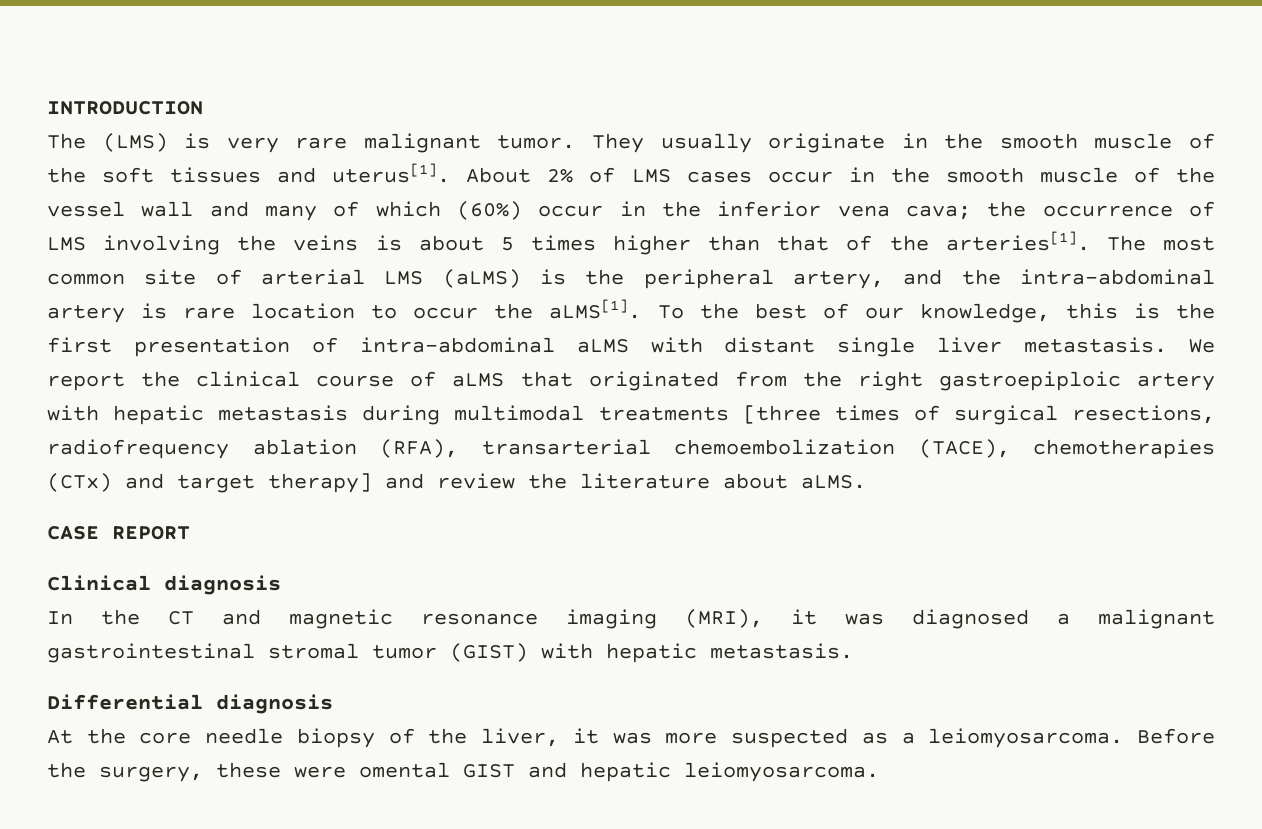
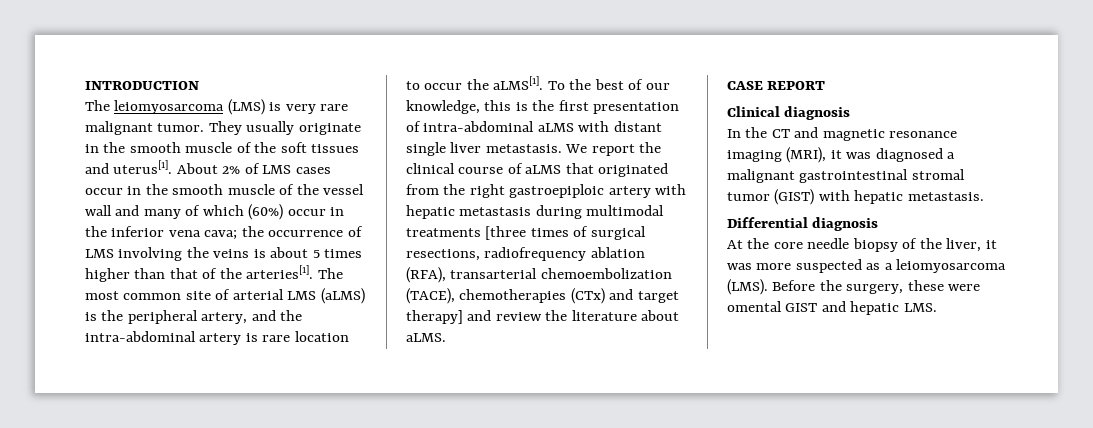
(86, 141) none -> [114,100,225,114] leiomyosarcoma
[928,728,1124,748] leiomyosarcoma. -> [896,259,1007,273] [727,279,768,295] leiomyosarcoma (LMS).
[684,762,879,782] leiomyosarcoma. -> [903,303,937,312] LMS.

